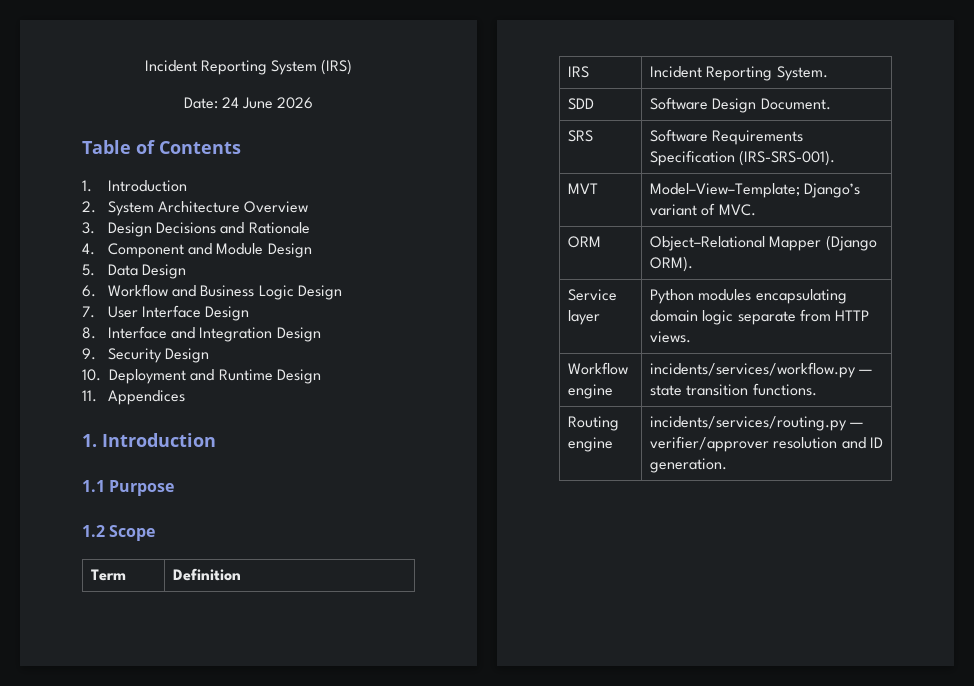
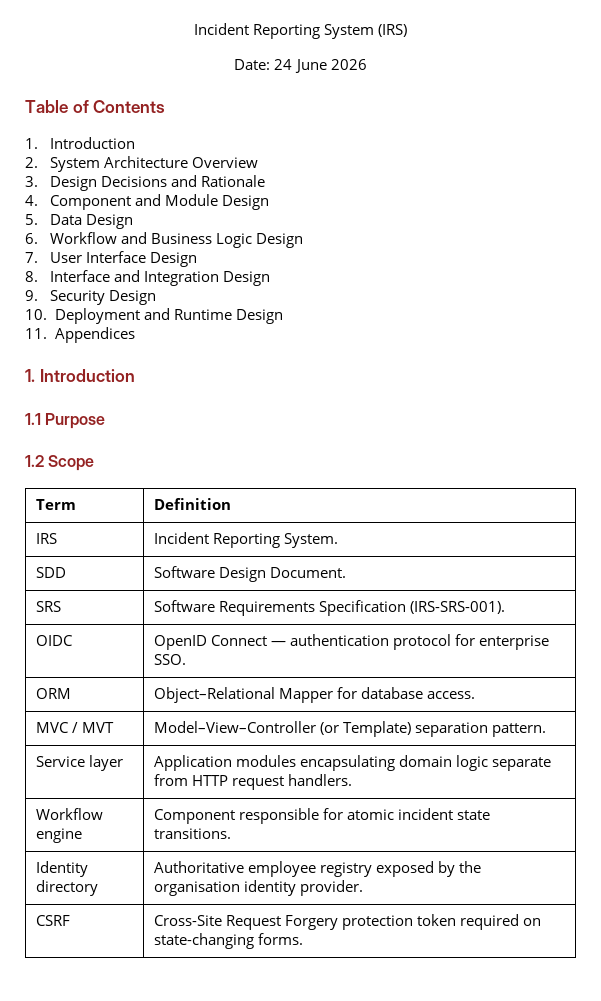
[567,183,598,194] [649,183,861,198] [649,203,756,216] [567,236,601,248] [649,235,877,251] [649,256,693,272] MVT | Model–View–Template; Django’s variant of MVC. // ORM | Object–Relational Mapper (Django ORM). -> [35,635,73,646] [153,634,549,650] [153,654,186,665] [35,688,71,699] [153,687,475,703] [35,722,114,733] [153,721,546,737] OIDC | OpenID Connect — authentication protocol for enterprise SSO. // ORM | Object–Relational Mapper for database access. // MVC / MVT | Model–View–Controller (or Template) separation pattern.
[649,289,694,304] Python -> [153,755,232,771] Application
[649,331,691,343] views. -> [231,774,352,790] request handlers.
[649,362,873,378] [649,383,817,396] [567,416,619,431] [567,437,613,452] [649,416,864,431] [649,436,883,452] [649,458,727,473] incidents/services/workflow.py — state transition functions. // Routing engine | incidents/services/routing.py — verifier/approver resolution and ID generation. -> [153,808,490,824] [153,828,231,839] [35,861,88,877] [35,880,98,896] [153,861,481,877] [153,880,363,896] [35,915,70,926] [153,914,541,930] [153,933,303,949] Component responsible for atomic incident state transitions. // Identity directory | Authoritative employee registry exposed by the organisation identity provider. // CSRF | Cross-Site Request Forgery protection token required on state-changing forms.

